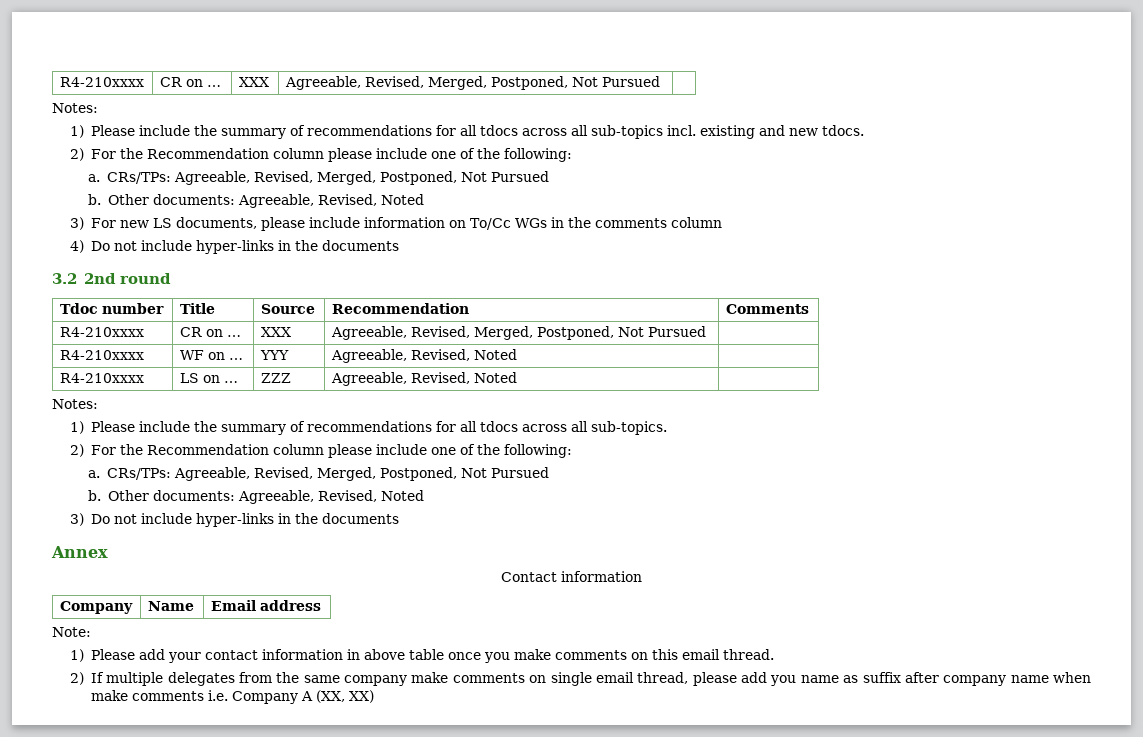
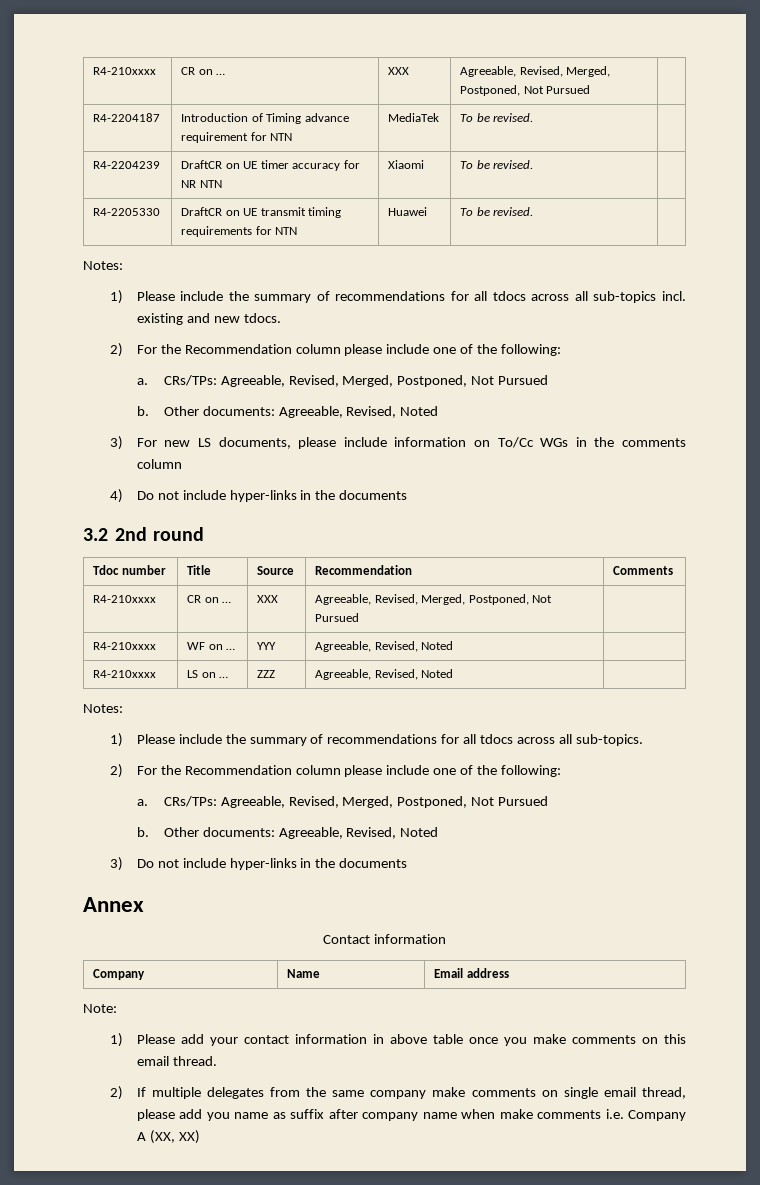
(660, 81) none -> [93,113,161,122] [181,113,349,124] [181,132,293,143] [388,113,440,122] [460,113,534,122] [93,161,161,169] [181,160,360,171] [181,180,222,188] [388,160,425,169] [460,160,534,169] [93,208,161,216] [181,207,342,218] [181,226,298,237] [388,207,428,216] [460,207,534,216] // R4-2204187 | Introduction of Timing advance requirement for NTN | MediaTek | To be revised. | // R4-2204239 | DraftCR on UE timer accuracy for NR NTN | Xiaomi | To be revised. | // R4-2205330 | DraftCR on UE transmit timing requirements for NTN | Huawei | To be revised. |

